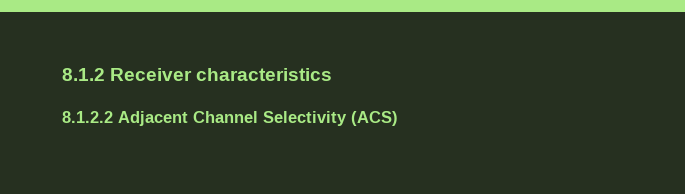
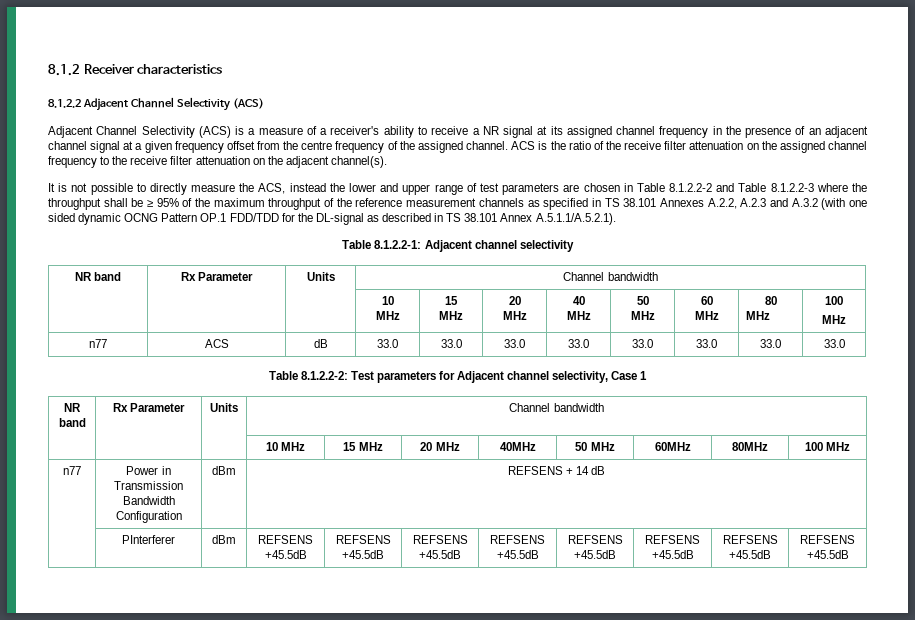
(398, 118) none -> [48,126,868,138] [48,141,868,153] [48,156,387,168] [48,183,868,195] [48,198,867,210] [48,213,616,225] [342,240,574,252] [74,272,122,281] [180,272,254,281] [306,272,335,281] [563,272,658,281] [381,296,394,305] [375,311,400,320] [445,296,458,305] [439,311,463,320] [508,296,521,305] [502,311,527,320] [572,296,585,305] [566,311,591,320] [636,296,649,305] [630,311,655,320] [700,296,713,305] [694,311,719,320] [764,296,777,305] [746,311,771,320] [825,296,843,305] [822,315,846,324] [89,339,107,348] [204,339,229,348] [313,339,328,348] [377,339,398,348] [440,339,462,348] [504,339,525,348] [568,339,589,348] [632,339,653,348] [696,339,717,348] [760,339,781,348] [823,339,845,348] [268,371,648,383] [64,403,81,412] [58,418,86,427] [112,403,186,412] [210,403,238,412] [509,403,604,412] [265,442,306,451] [343,442,383,451] [420,442,460,451] [499,442,536,451] [575,442,615,451] [654,442,691,451] [732,442,768,451] [804,442,851,451] [63,466,81,475] [126,466,171,475] [114,481,183,490] [122,496,175,505] [115,511,182,523] [212,466,236,475] [507,466,606,475] [122,535,175,544] [212,535,236,544] [258,535,313,544] [264,550,307,559] [335,535,391,544] [342,550,384,559] [412,535,468,544] [419,550,461,559] [490,535,545,544] [496,550,539,559] [567,535,623,544] [574,550,616,559] [645,535,700,544] [651,550,694,559] [722,535,778,544] [729,550,771,559] [800,535,855,544] [806,550,849,559] // Adjacent Channel Selectivity (ACS) is a measure of a receiver's ability to receive a NR signal at its assigned channel frequency in the presence of an adjacent channel signal at a given frequency offset from the centre frequency of the assigned channel. ACS is the ratio of the receive filter attenuation on the assigned channel frequency to the receive filter attenuation on the adjacent channel(s). // It is not possible to directly measure the ACS, instead the lower and upper range of test parameters are chosen in Table 8.1.2.2-2 and Table 8.1.2.2-3 where the throughput shall be ≥ 95% of the maximum throughput of the reference measurement channels as specified in TS 38.101 Annexes A.2.2, A.2.3 and A.3.2 (with one sided dynamic OCNG Pattern OP.1 FDD/TDD for the DL-signal as described in TS 38.101 Annex A.5.1.1/A.5.2.1). // Table 8.1.2.2-1: Adjacent channel selectivity // NR band | Rx Parameter | Units | Channel bandwidth // | | | 10 // MHz | 15 // MHz | 20 // MHz | 40 // MHz | 50 // MHz | 60 // MHz | 80 // MHz | 100 // MHz // n77 | ACS | dB | 33.0 | 33.0 | 33.0 | 33.0 | 33.0 | 33.0 | 33.0 | 33.0 // Table 8.1.2.2-2: Test parameters for Adjacent channel selectivity, Case 1 // NR band | Rx Parameter | Units | Channel bandwidth // | | | 10 MHz | 15 MHz | 20 MHz | 40MHz | 50 MHz | 60MHz | 80MHz | 100 MHz // n77 | Power in Transmission Bandwidth Configuration | dBm | REFSENS + 14 dB // | PInterferer | dBm | REFSENS +45.5dB | REFSENS +45.5dB | REFSENS +45.5dB | REFSENS +45.5dB | REFSENS +45.5dB | REFSENS +45.5dB | REFSENS +45.5dB | REFSENS +45.5dB

